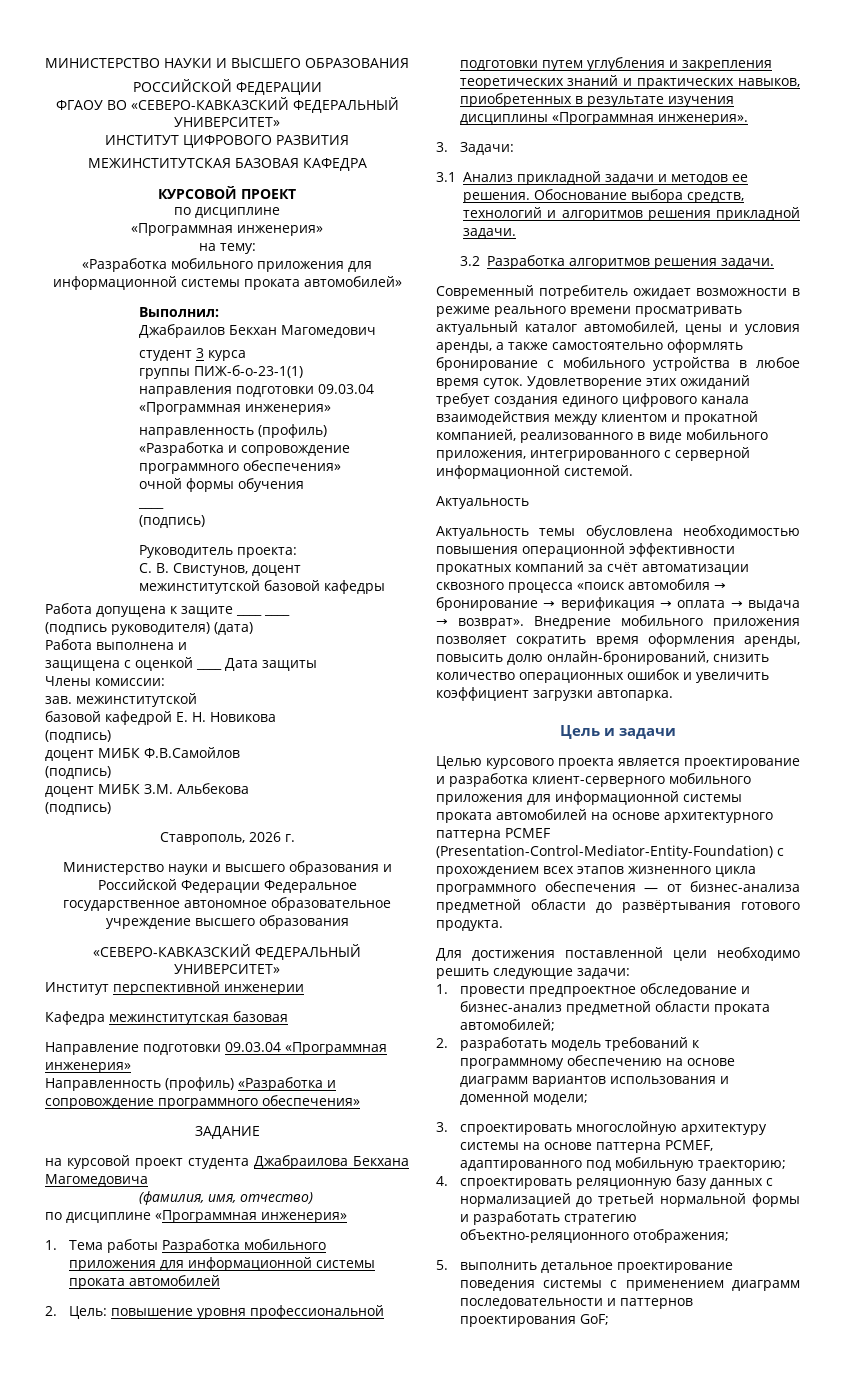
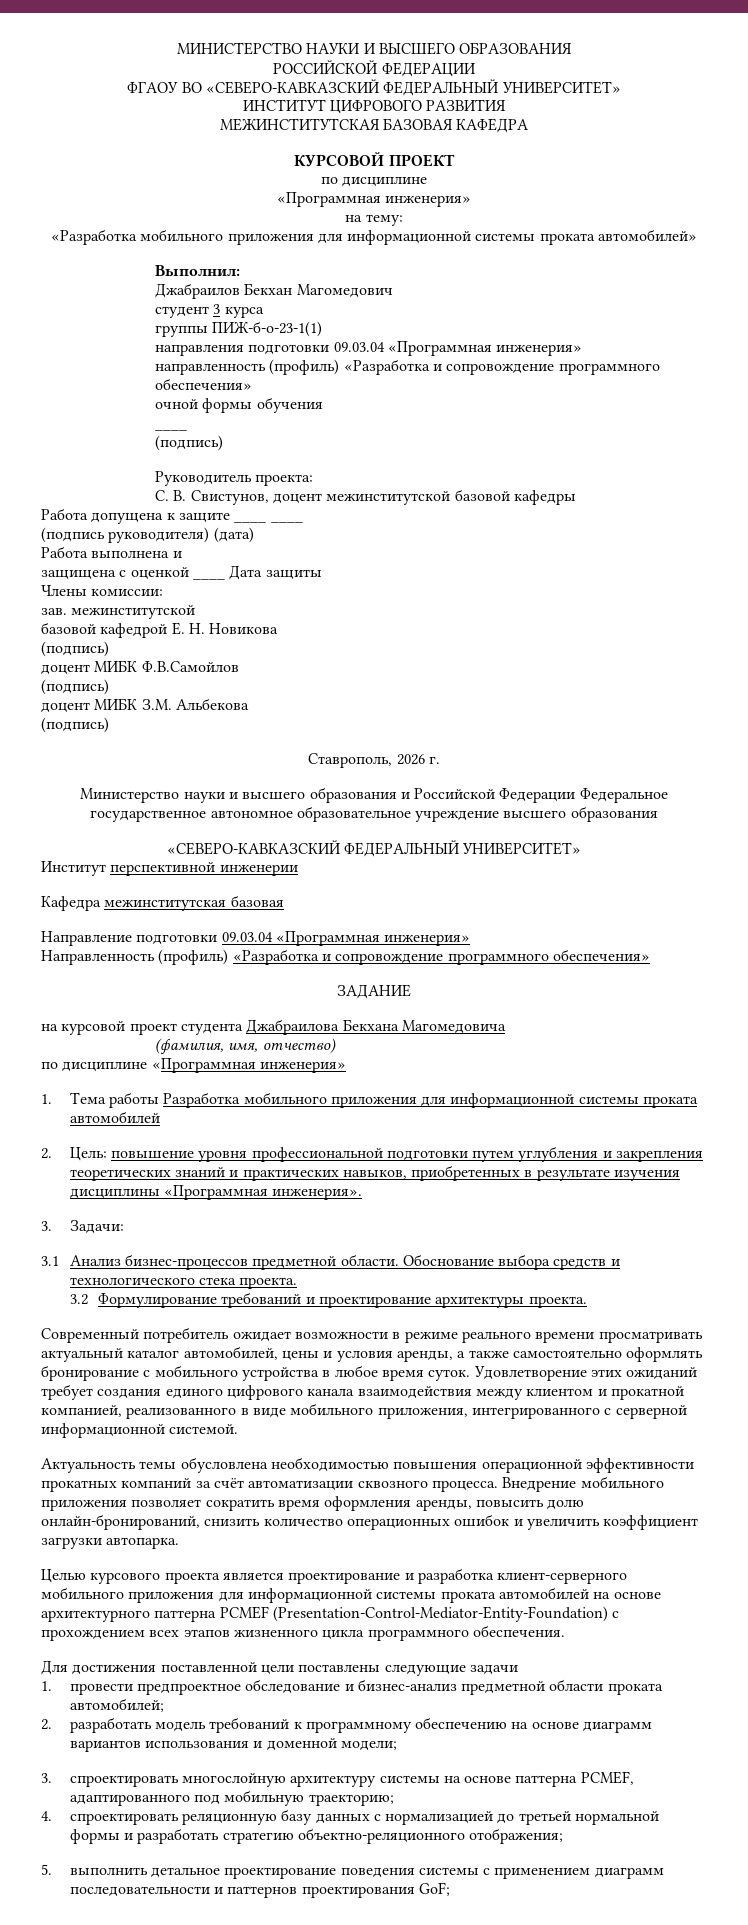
[517,171,748,185] [463,189,744,203] [463,207,800,221] [463,228,516,239] [459,255,774,269] прикладной задачи и методов ее решения. Обоснование выбора средств, технологий и алгоритмов решения прикладной задачи. // 3.2 Разработка алгоритмов решения задачи. -> [124,1254,620,1270] [69,1277,298,1289] [69,1292,587,1308] бизнес-процессов предметной области. Обоснование выбора средств и технологического стека проекта. // 3.2 Формулирование требований и проектирование архитектуры проекта.
[436,526,529,539] // Актуальность -> (136, 1465) none
[508,579,726,593] [436,597,800,611] [436,618,524,629] процесса «поиск автомобиля → бронирование → верификация → оплата → выдача → возврат». -> [431,1480,498,1492] процесса.
[559,725,677,739] // Цель и задачи -> (180, 1543) none
[544,881,800,892] [436,899,800,913] [436,920,503,931] обеспечения — от бизнес-анализа предметной области до развёртывания готового продукта. -> [472,1625,565,1637] обеспечения.
[717,947,800,961] [436,968,630,979] необходимо решить следующие задачи: -> [298,1664,518,1676] поставлены следующие задачи

